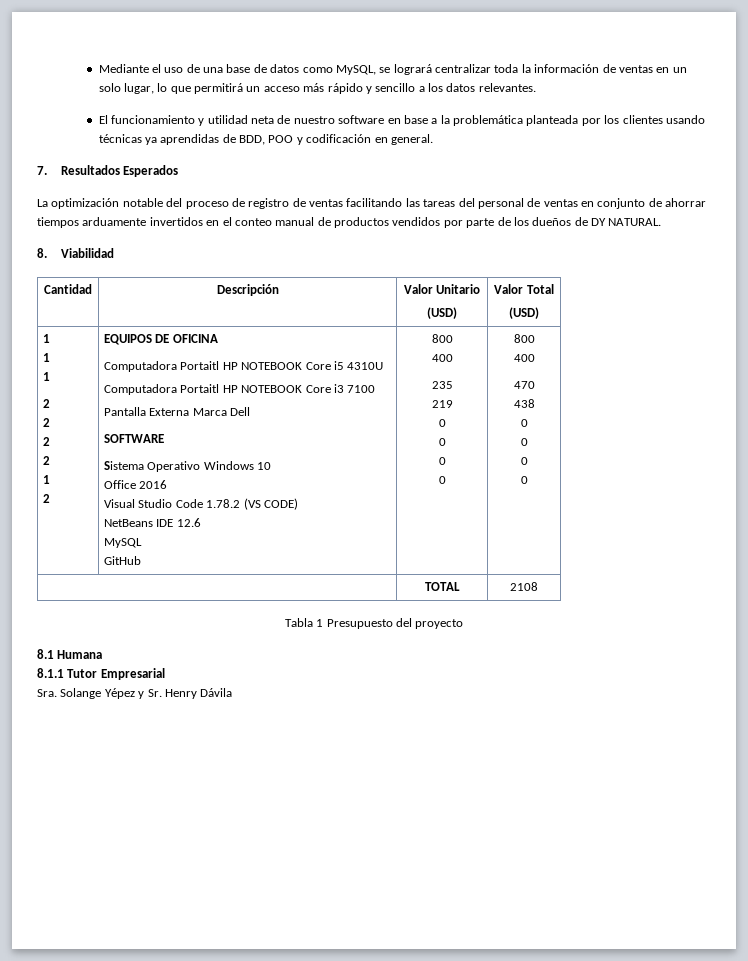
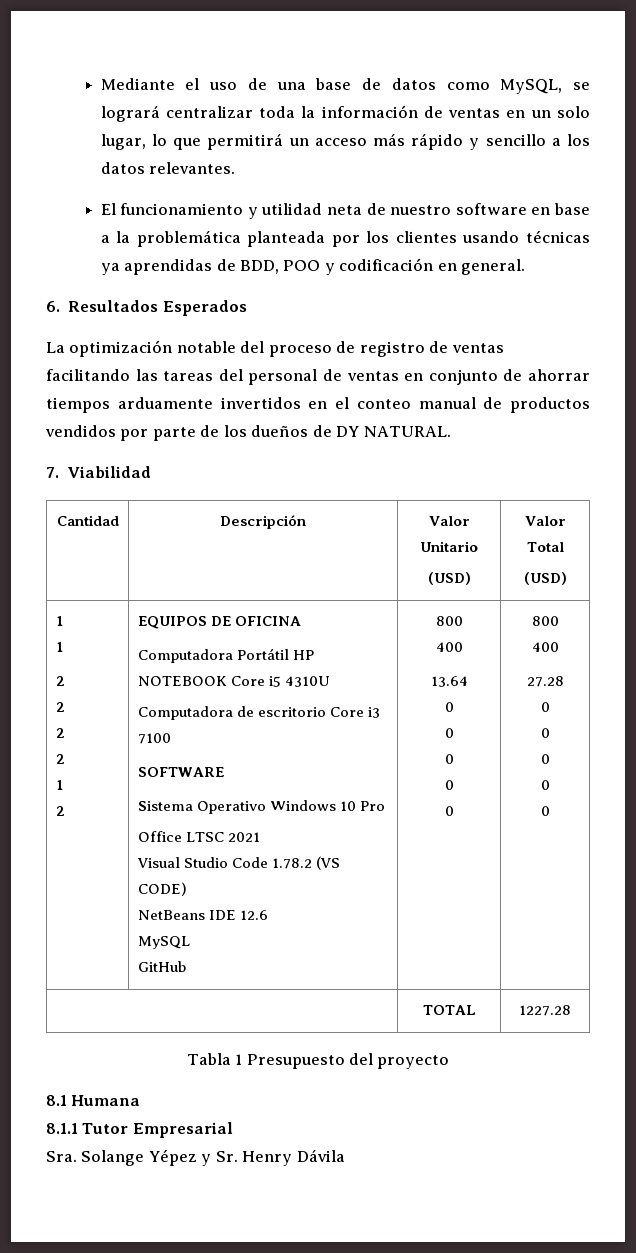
[37,166,47,175] 7. -> [46,301,60,312] 6.
[37,248,47,258] 8. -> [46,467,59,478] 7.
[43,372,51,381] // 1 -> (63, 647) none
[180,361,220,370] Portaitl -> [236,648,289,660] Portátil
[180,384,303,393] Portaitl HP NOTEBOOK -> [236,706,326,717] de escritorio
[104,407,251,416] // Pantalla Externa Marca Dell -> (171, 738) none
(272, 466) none -> [359,801,385,811] Pro
[139,480,168,489] 2016 -> [185,832,260,842] LTSC 2021
[431,381,453,389] [431,400,453,408] 235 // 219 -> [430,676,468,687] [444,702,454,712] 13.64 // 0
[513,381,535,389] [513,399,535,408] 470 // 438 -> [526,676,564,687] [540,702,550,712] 27.28 // 0
[510,582,538,591] 2108 -> [519,1005,571,1016] 1227.28

